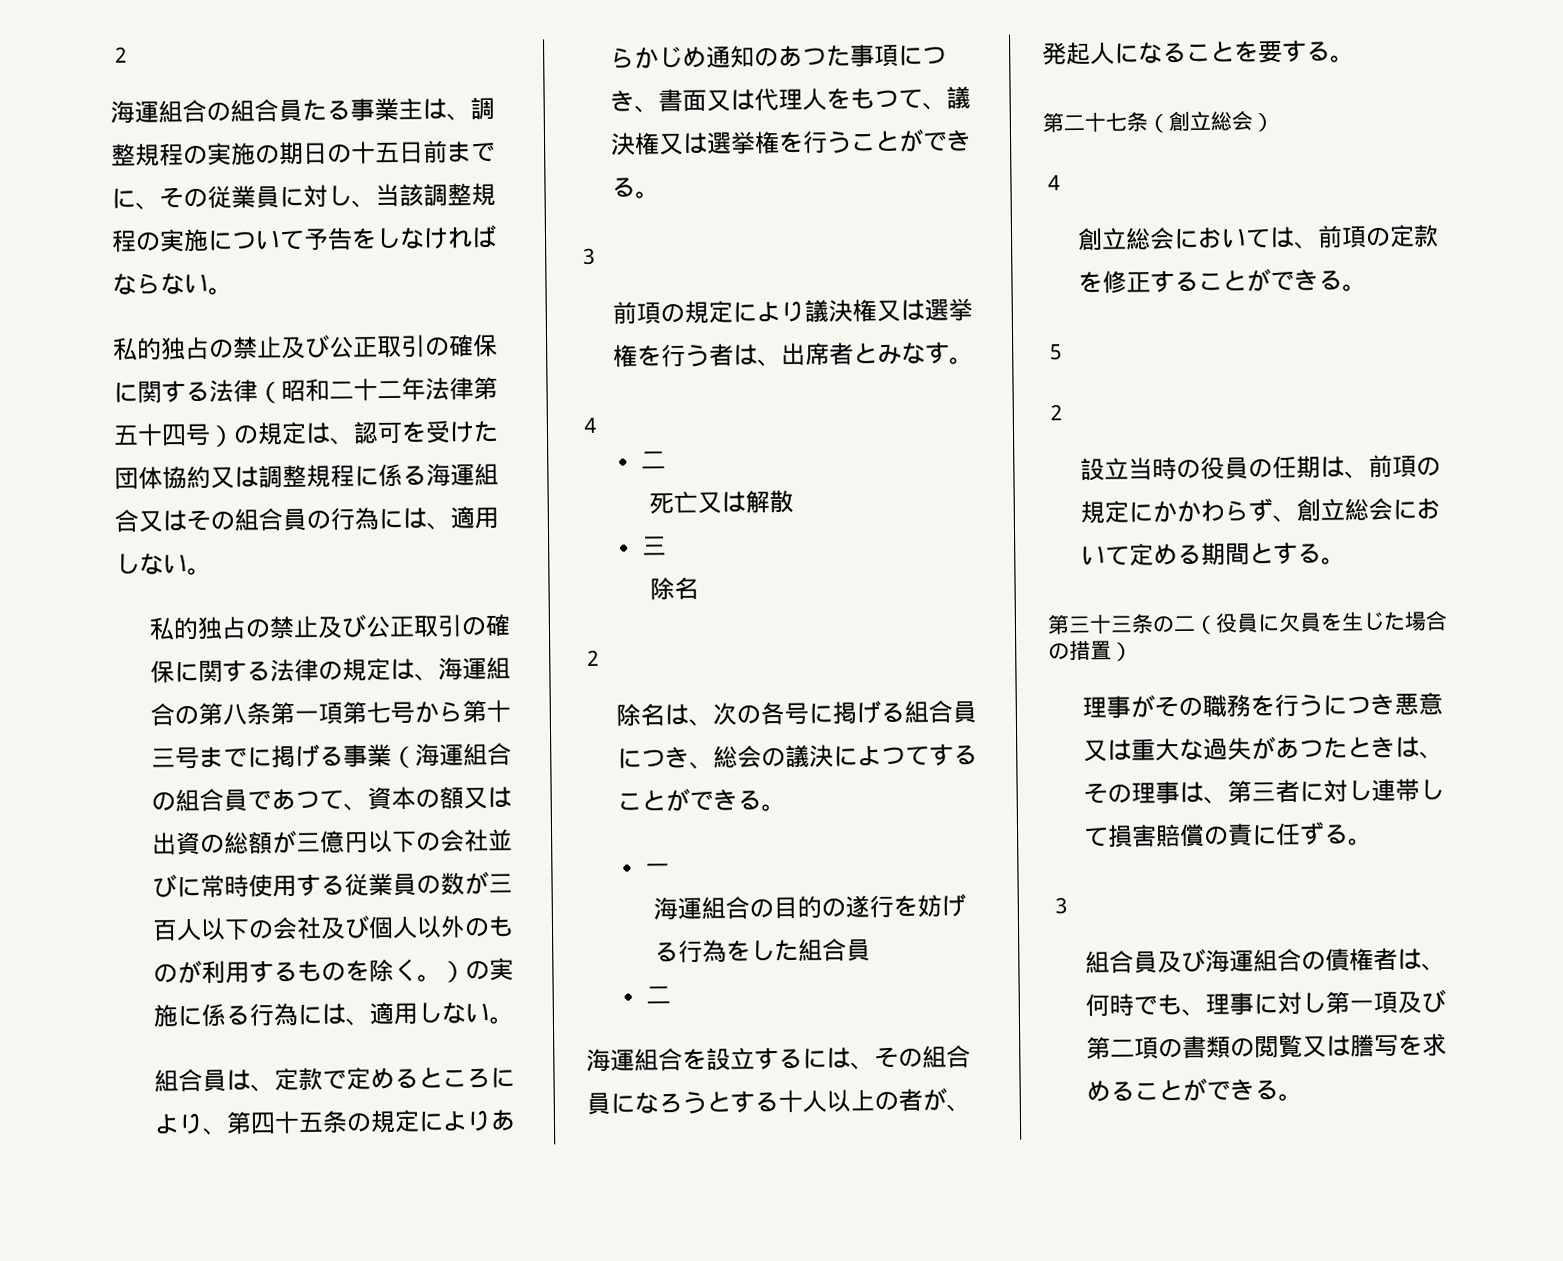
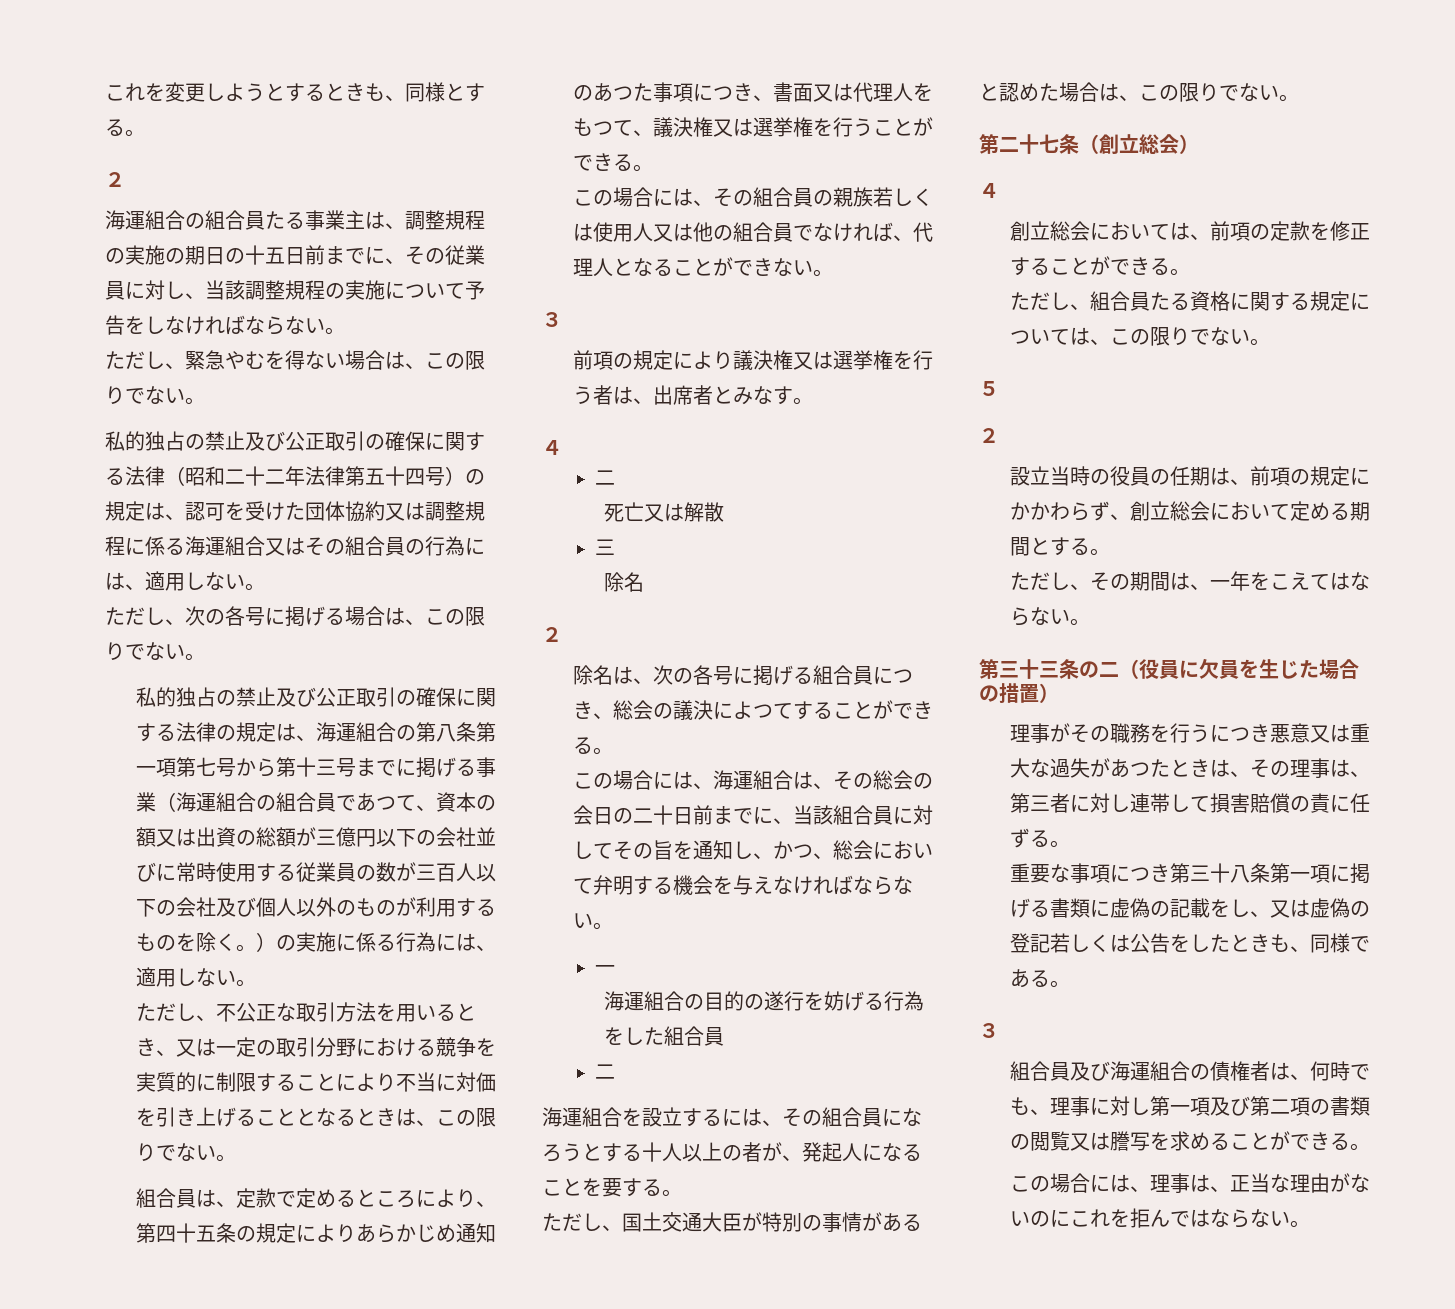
(110, 54) none -> [105,82,485,102] [105,119,145,137] これを変更しようとするときも、同様とする。 //
(233, 291) none -> [105,350,485,370] [105,386,205,405] // ただし、緊急やむを得ない場合は、この限りでない。
(212, 571) none -> [105,606,485,627] [105,642,205,661] // ただし、次の各号に掲げる場合は、この限りでない。
(515, 1020) none -> [136,1002,477,1022] [136,1037,497,1057] [136,1072,497,1092] [136,1107,497,1127] [136,1143,237,1162] // ただし、不公正な取引方法を用いるとき、又は一定の取引分野における競争を実質的に制限することにより不当に対価を引き上げることとなるときは、この限りでない。
(661, 195) none -> [573,187,934,207] [573,222,934,242] [573,257,834,277] // この場合には、その組合員の親族若しくは使用人又は他の組合員でなければ、代理人となることができない。
(787, 807) none -> [573,770,934,790] [573,805,934,825] [573,840,934,860] [573,875,914,895] [573,913,614,930] // この場合には、海運組合は、その総会の会日の二十日前までに、当該組合員に対してその旨を通知し、かつ、総会において弁明する機会を与えなければならない。
(1355, 59) none -> [542,1212,922,1232] [979,82,1299,102] // ただし、国土交通大臣が特別の事情があると認めた場合は、この限りでない。
(1368, 288) none -> [1010,291,1371,311] [1010,326,1271,346] // ただし、組合員たる資格に関する規定については、この限りでない。
(1347, 561) none -> [1010,571,1371,591] [1010,607,1091,626] // ただし、その期間は、一年をこえてはならない。
(1374, 842) none -> [1010,863,1371,884] [1010,898,1371,918] [1010,933,1371,953] [1010,969,1071,988] // 重要な事項につき第三十八条第一項に掲げる書類に虚偽の記載をし、又は虚偽の登記若しくは公告をしたときも、同様である。
(1304, 1097) none -> [1010,1173,1371,1193] [1010,1208,1311,1228] // この場合には、理事は、正当な理由がないのにこれを拒んではならない。

